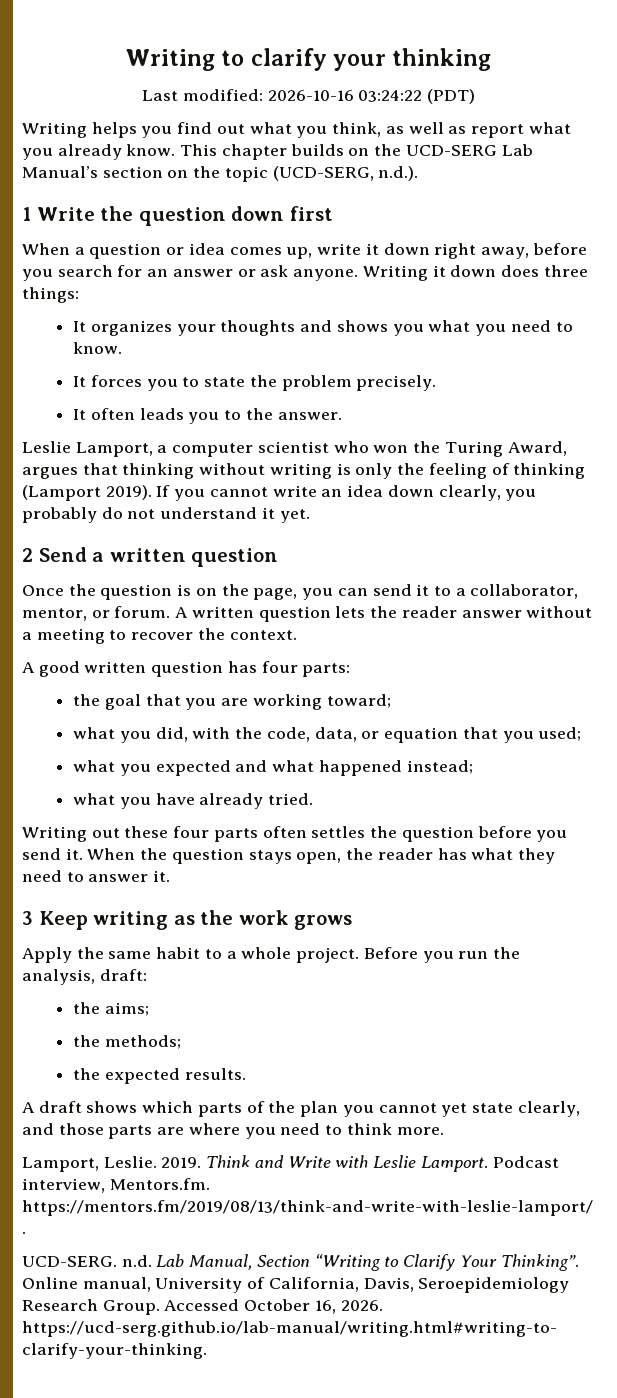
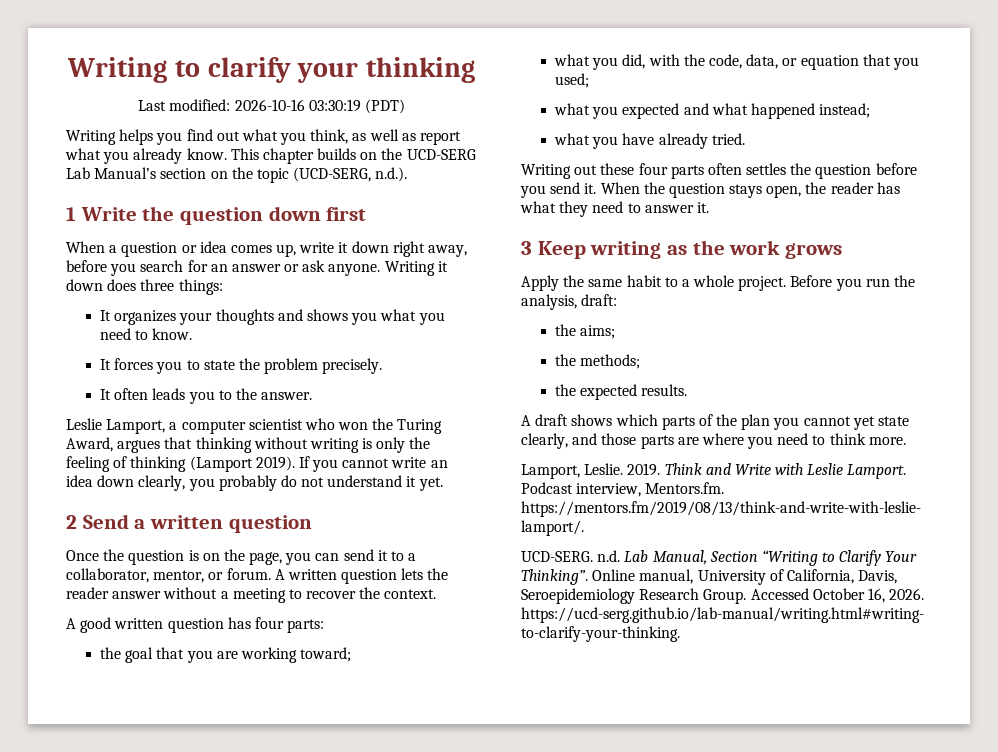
[358,90,423,102] 03:24:22 -> [308,99,361,112] 03:30:19

